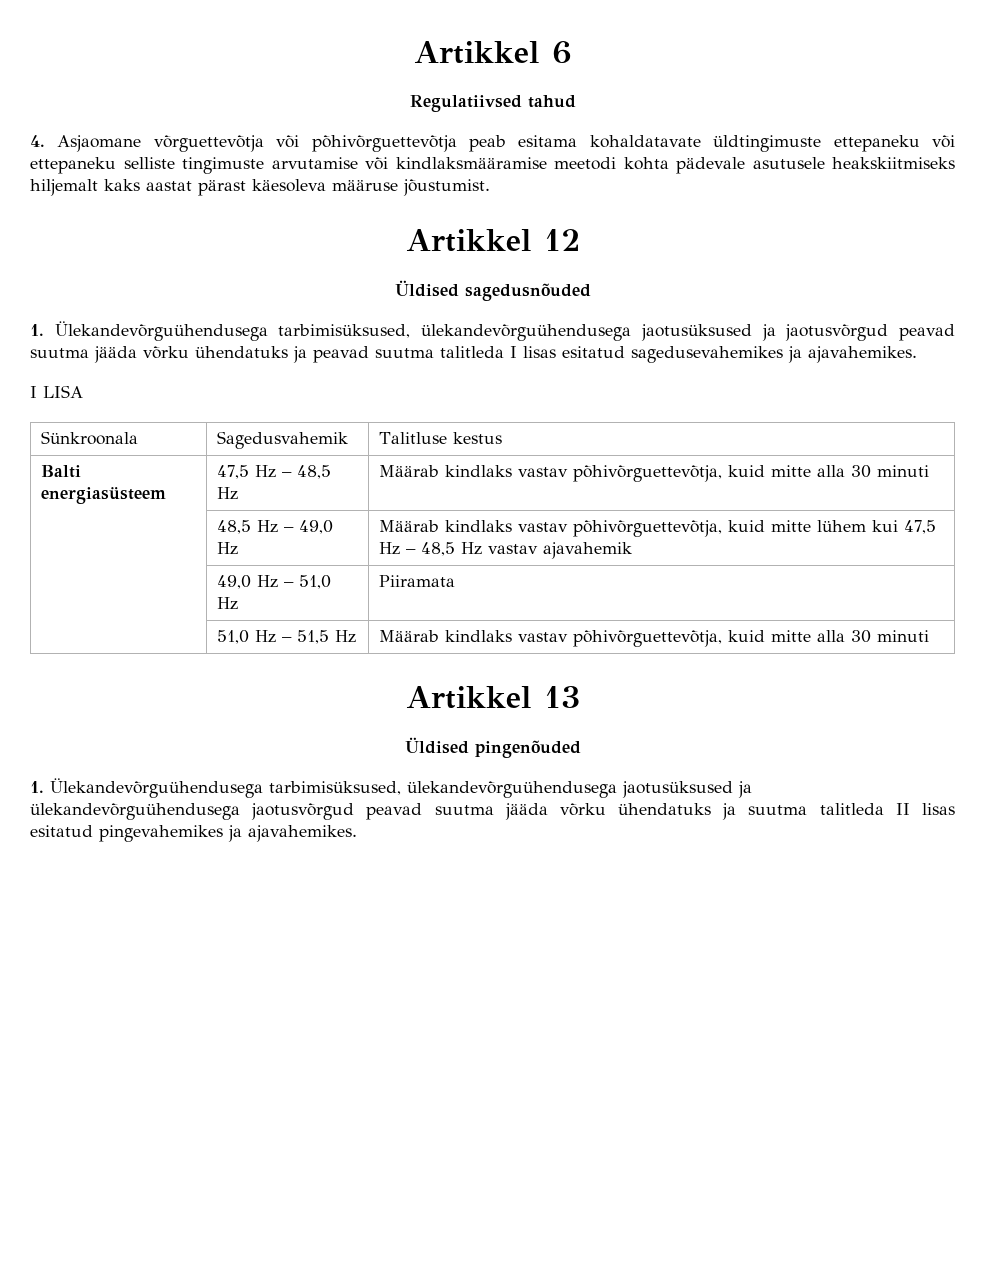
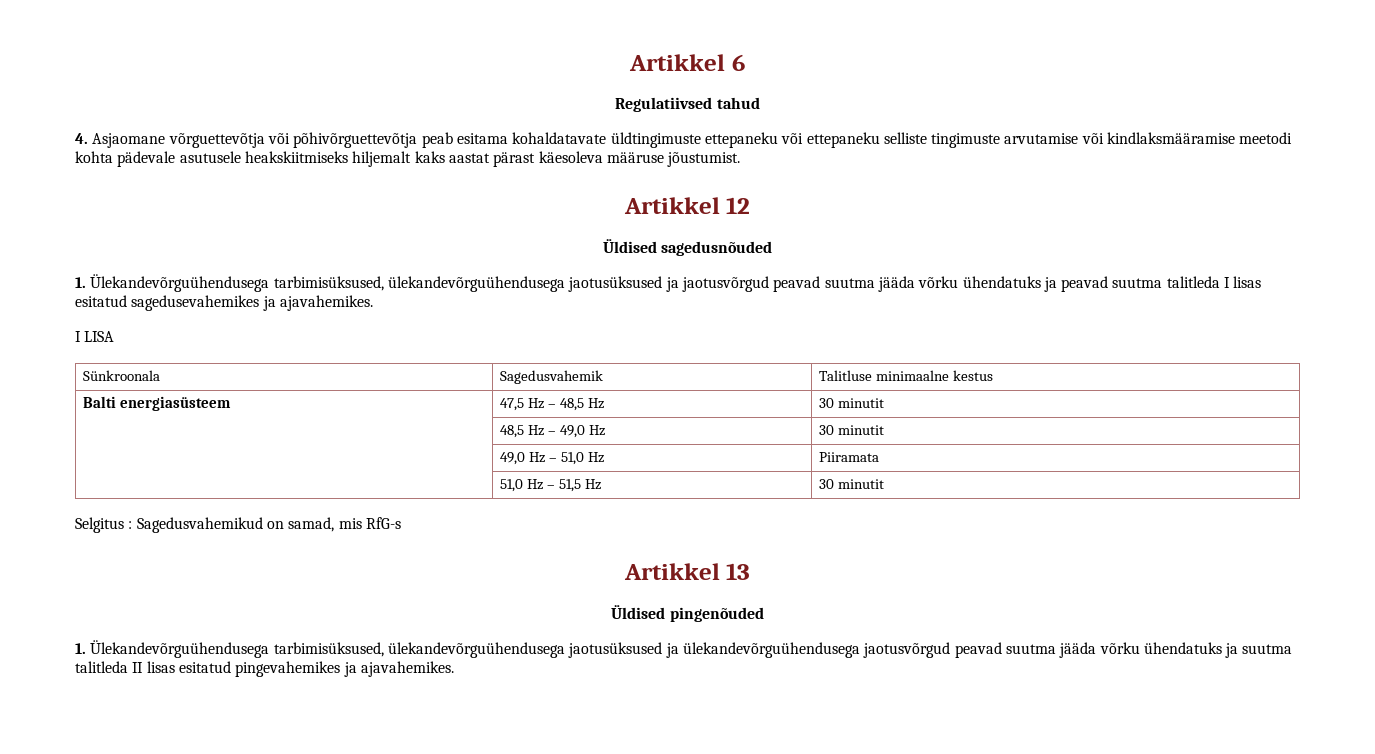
(448, 438) none -> [875,370,949,381] minimaalne
[379,465,930,482] Määrab kindlaks vastav põhivõrguettevõtja, kuid mitte alla 30 minuti -> [819,398,884,408] 30 minutit
[379,520,937,537] [379,542,633,559] Määrab kindlaks vastav põhivõrguettevõtja, kuid mitte lühem kui 47,5 Hz – 48,5 Hz vastav ajavahemik -> [819,425,884,435] 30 minutit
[379,630,930,647] Määrab kindlaks vastav põhivõrguettevõtja, kuid mitte alla 30 minuti -> [819,479,884,489] [75,517,401,533] 30 minutit // Selgitus : Sagedusvahemikud on samad, mis RfG-s

